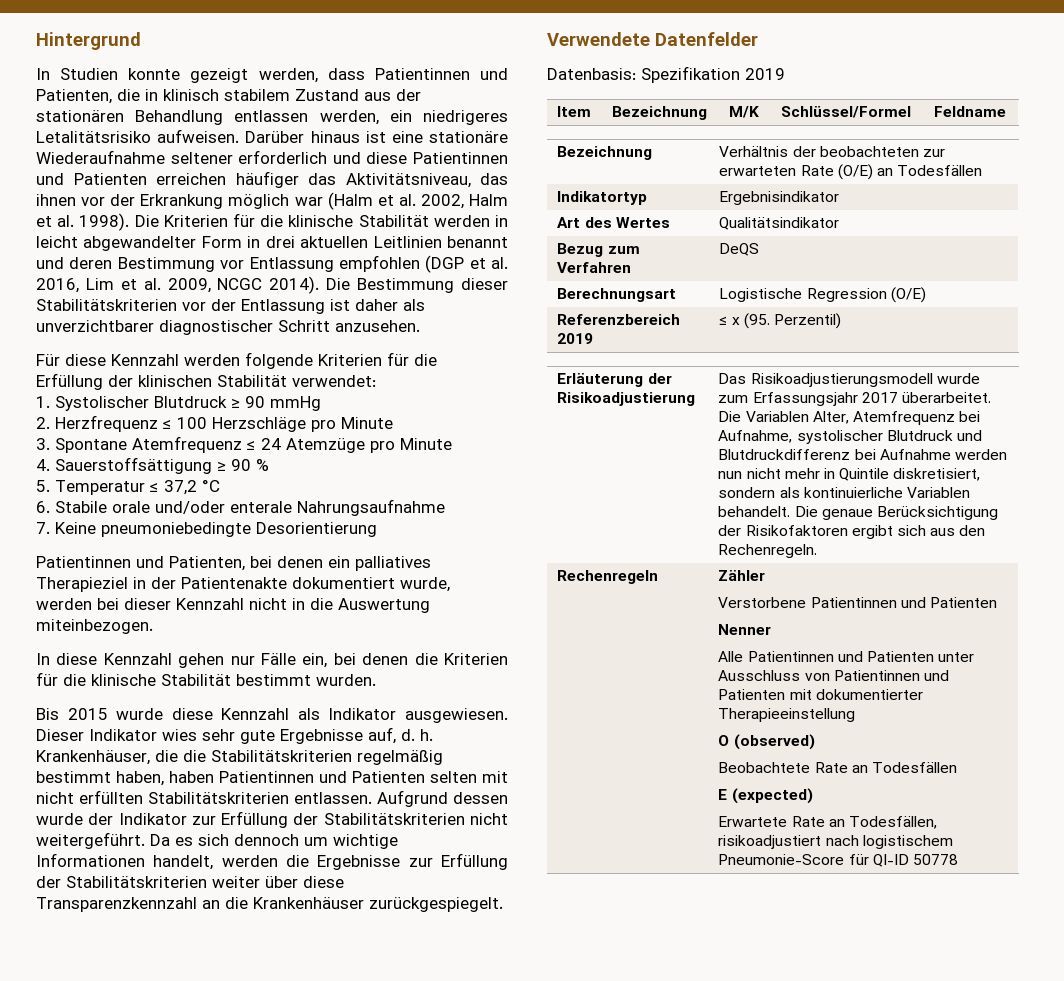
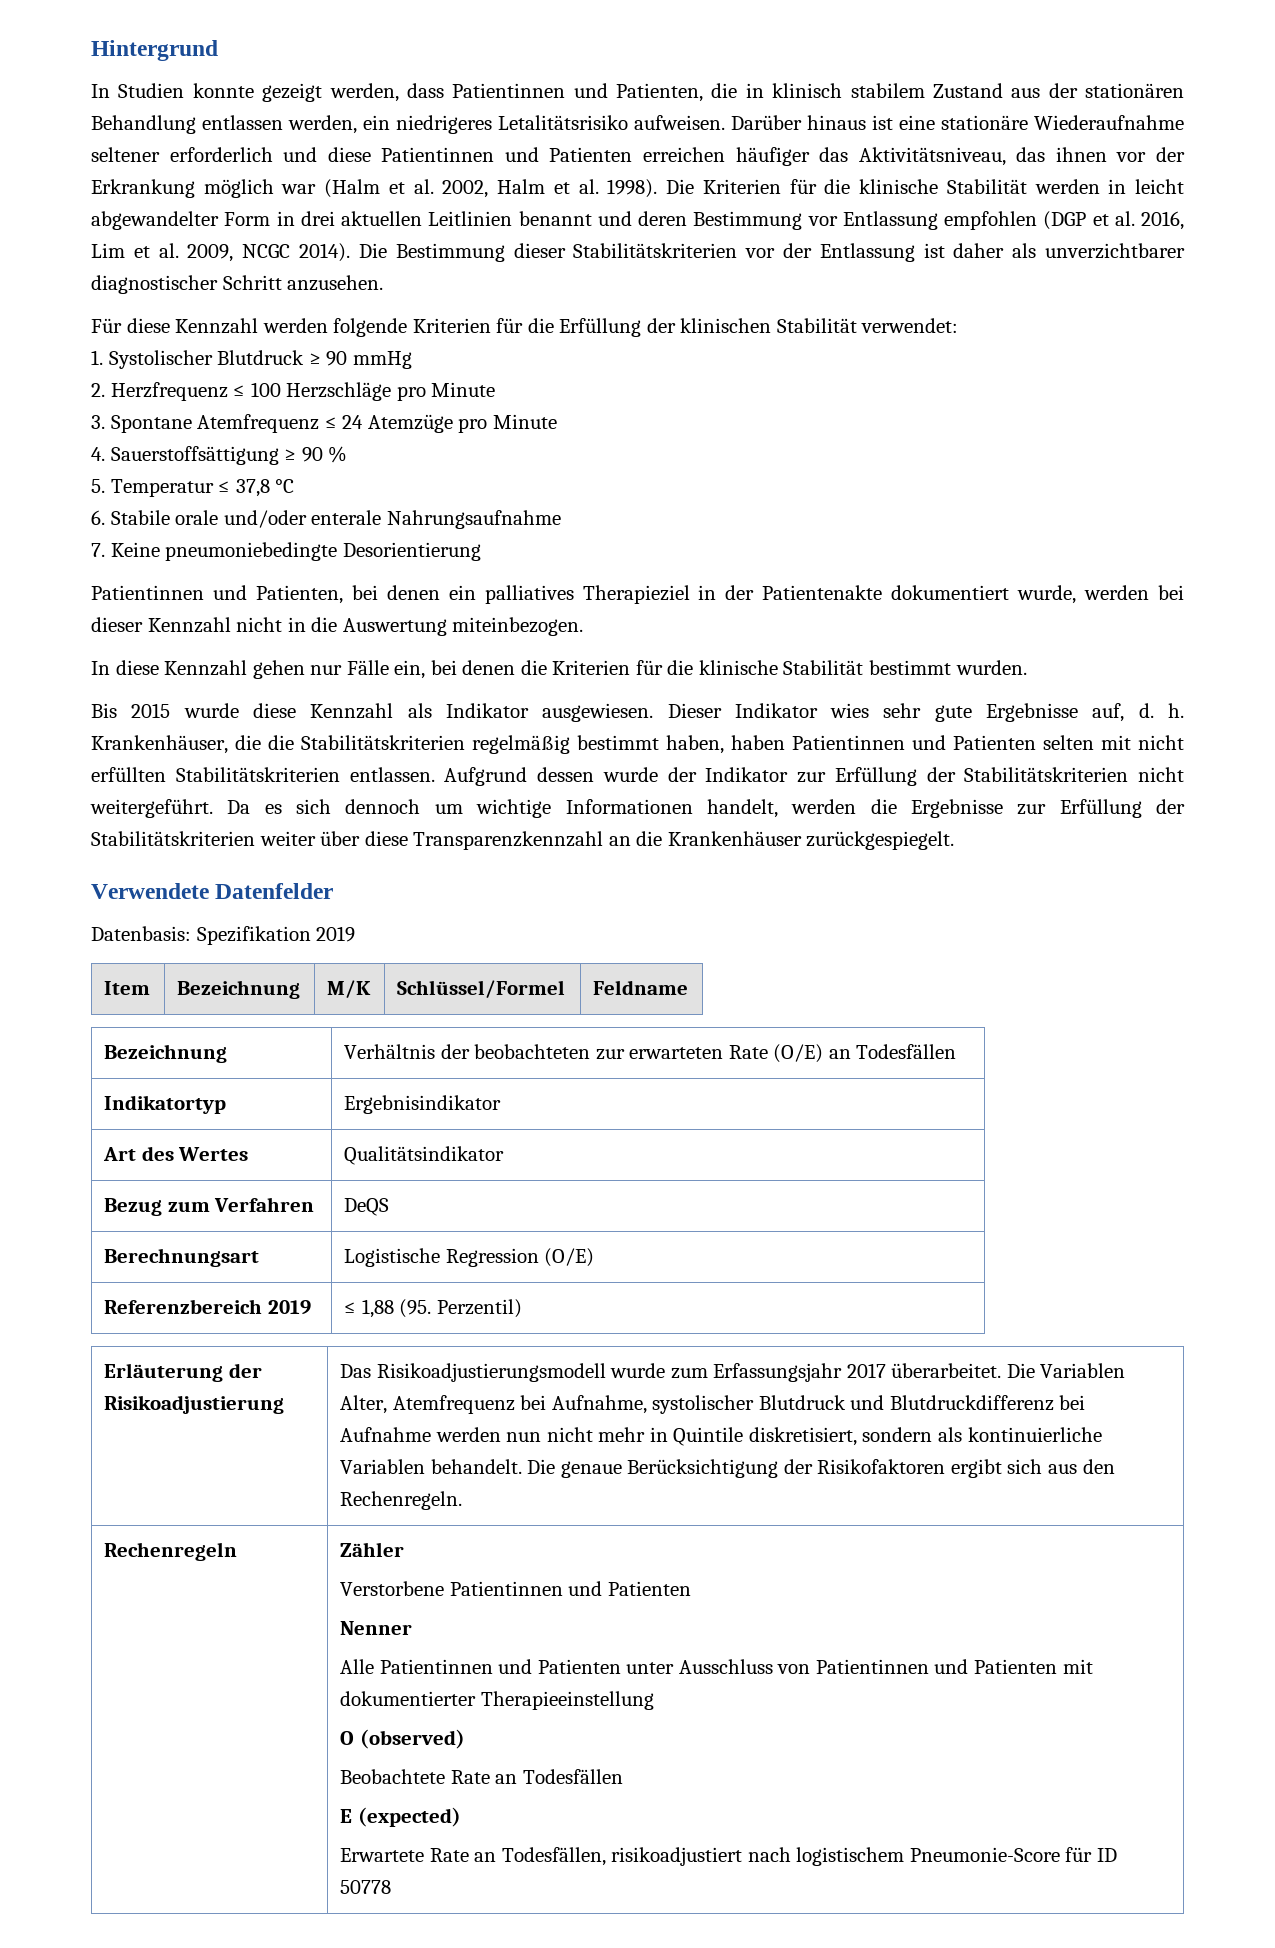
[164,480,197,495] 37,2 -> [235,479,270,497] 37,8
[731,317,740,325] x -> [361,1299,394,1318] 1,88
[872,854,909,867] QI-ID -> [1096,1848,1117,1862] ID

